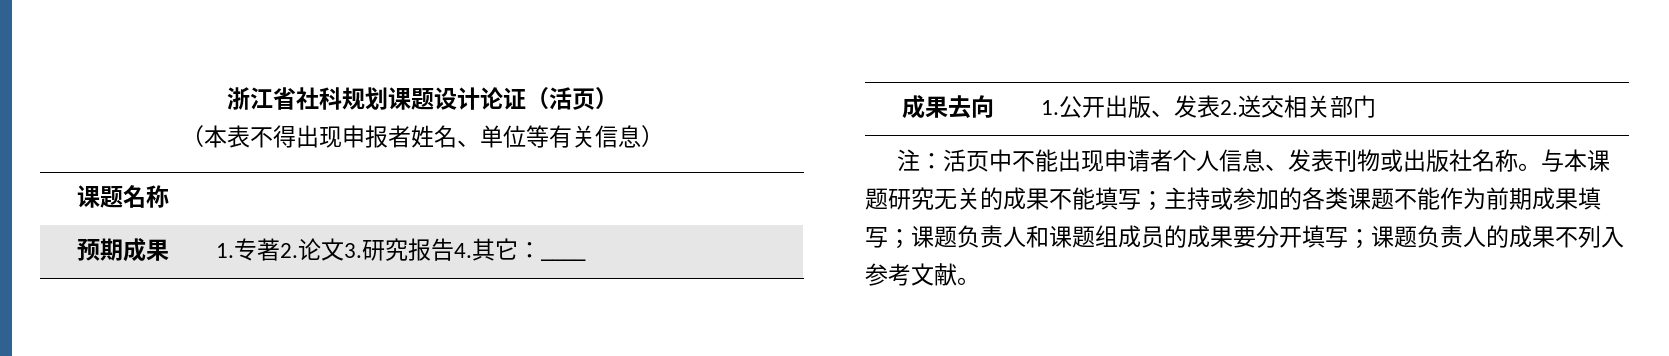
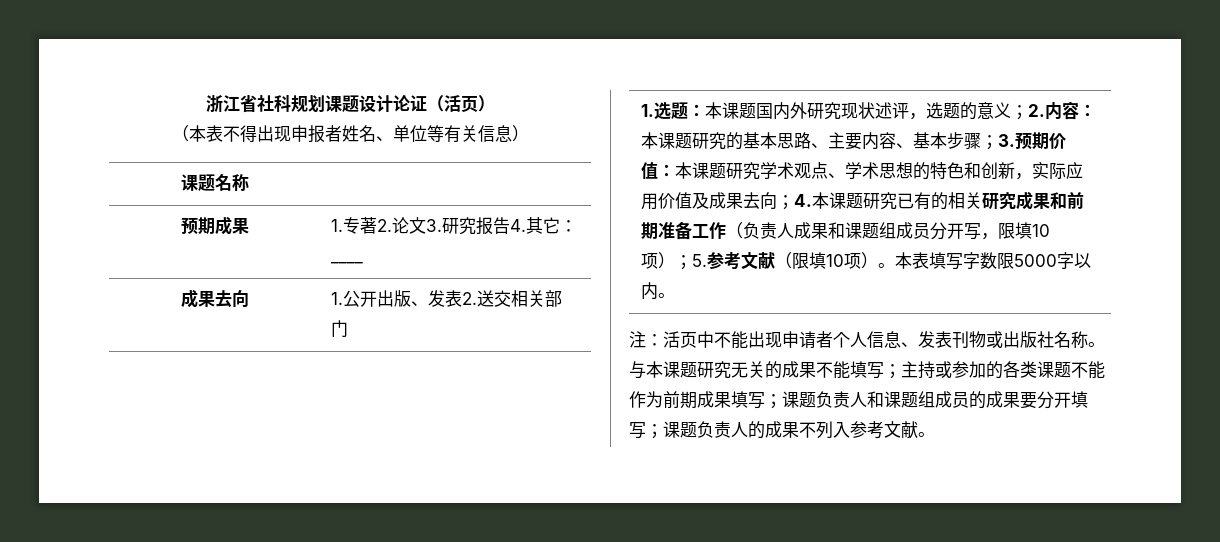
(1377, 106) none -> [641,101,1097,120] [641,132,1067,150] [641,162,1084,180] [641,191,1085,210] [641,221,1051,240] [641,251,1092,270] [641,282,676,300] // 1.选题：本课题国内外研究现状述评，选题的意义；2.内容：本课题研究的基本思路、主要内容、基本步骤；3.预期价值：本课题研究学术观点、学术思想的特色和创新，实际应用价值及成果去向；4.本课题研究已有的相关研究成果和前期准备工作（负责人成果和课题组成员分开写，限填10项）；5.参考文献（限填10项）。本表填写字数限5000字以内。

